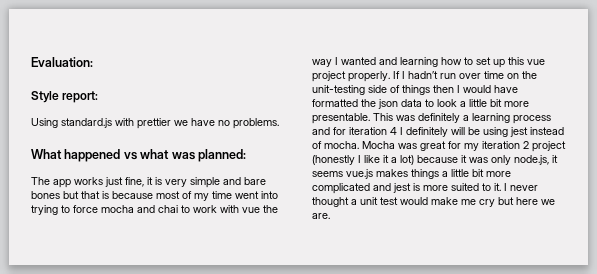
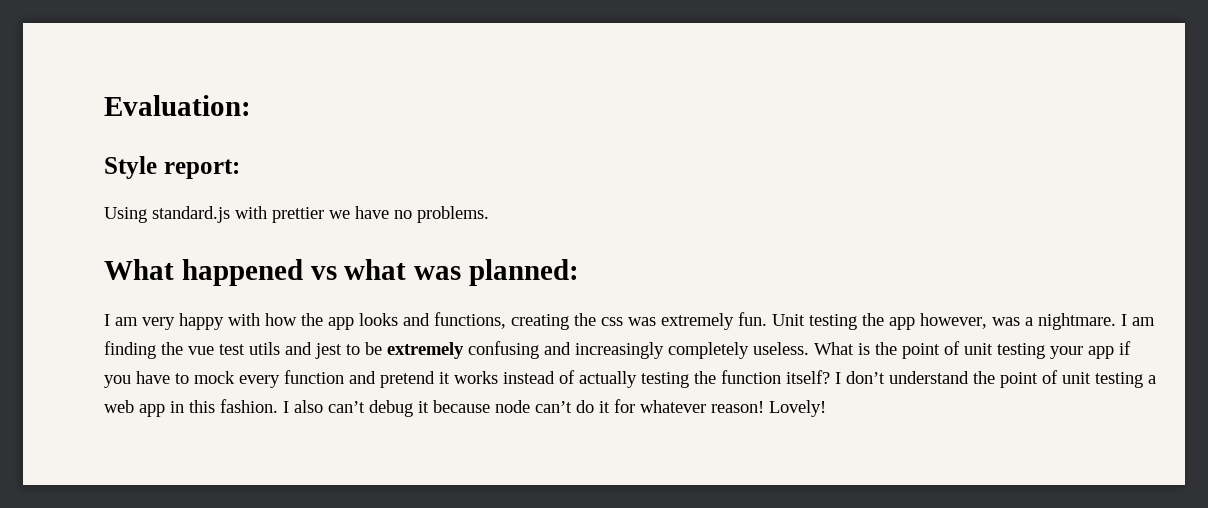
[31,177,266,188] [31,191,278,201] [31,205,278,215] [312,57,545,68] [312,71,537,82] [312,85,518,95] [312,99,529,109] [312,113,551,124] [312,127,564,137] [312,141,566,152] [312,155,558,165] [312,169,511,179] [312,183,538,194] [312,197,555,207] [312,213,330,219] The app works just fine, it is very simple and bare bones but that is because most of my time went into trying to force mocha and chai to work with vue the way I wanted and learning how to set up this vue project properly. If I hadn’t run over time on the unit-testing side of things then I would have formatted the json data to look a little bit more presentable. This was definitely a learning process and for iteration 4 I definitely will be using jest instead of mocha. Mocha was great for my iteration 2 project (honestly I like it a lot) because it was only node.js, it seems vue.js makes things a little bit more complicated and jest is more suited to it. I never thought a unit test would make me cry but here we are. -> [104,312,1155,330] [104,341,1131,359] [104,370,1156,388] [104,399,826,417] I am very happy with how the app looks and functions, creating the css was extremely fun. Unit testing the app however, was a nightmare. I am finding the vue test utils and jest to be extremely confusing and increasingly completely useless. What is the point of unit testing your app if you have to mock every function and pretend it works instead of actually testing the function itself? I don’t understand the point of unit testing a web app in this fashion. I also can’t debug it because node can’t do it for whatever reason! Lovely!

